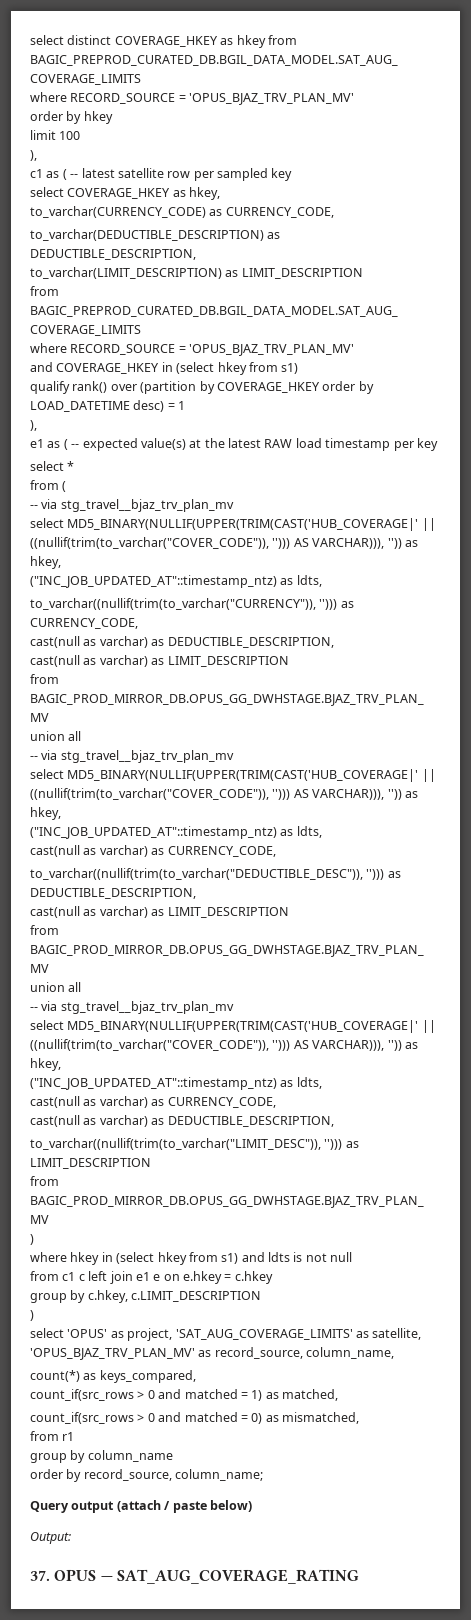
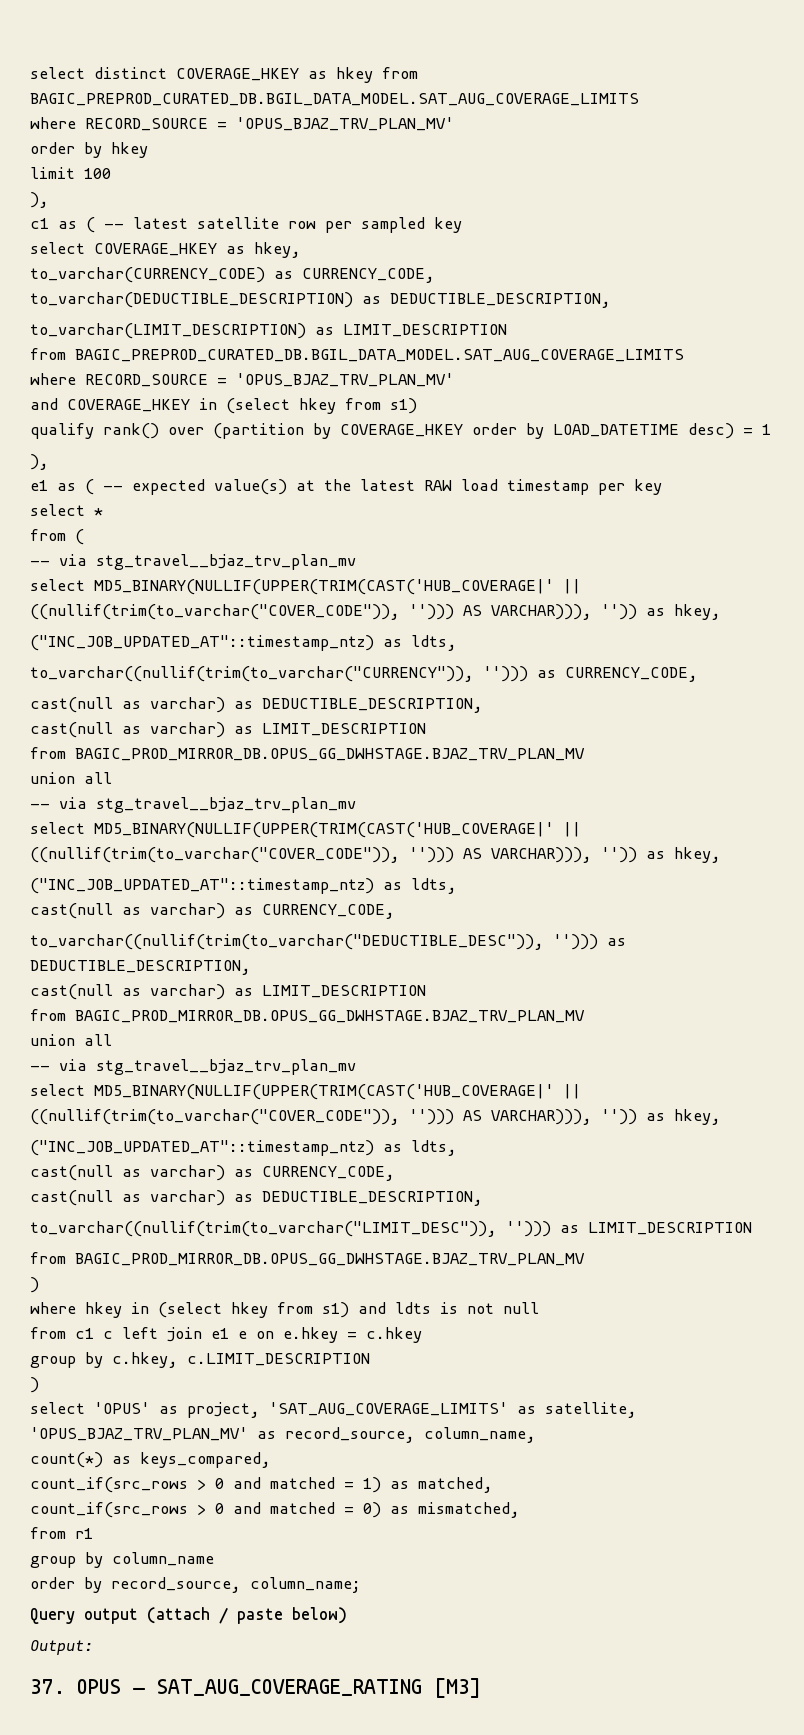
(359, 1576) none -> [434,1678,481,1698] [M3]

